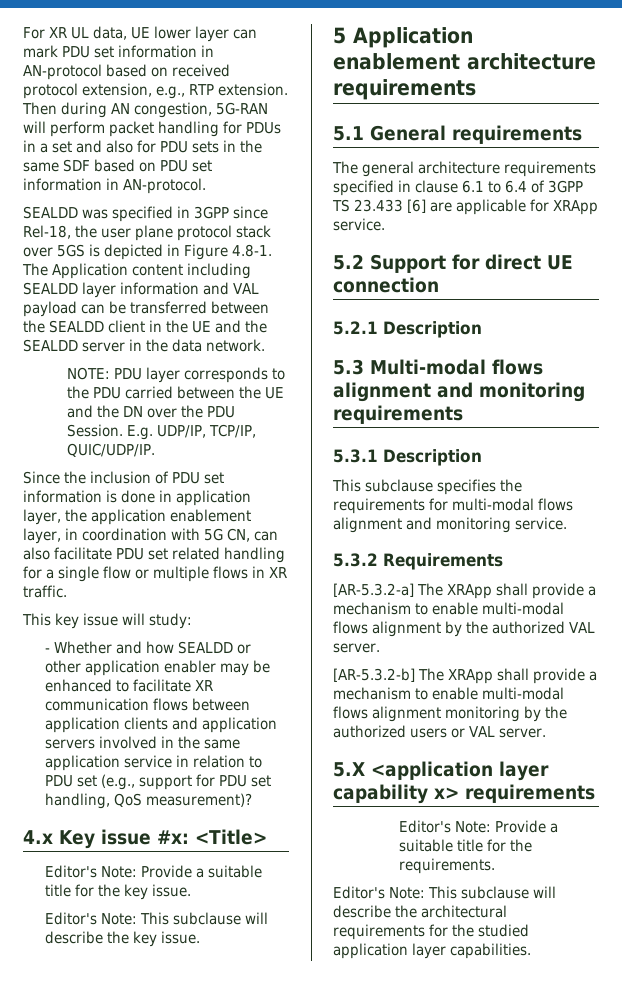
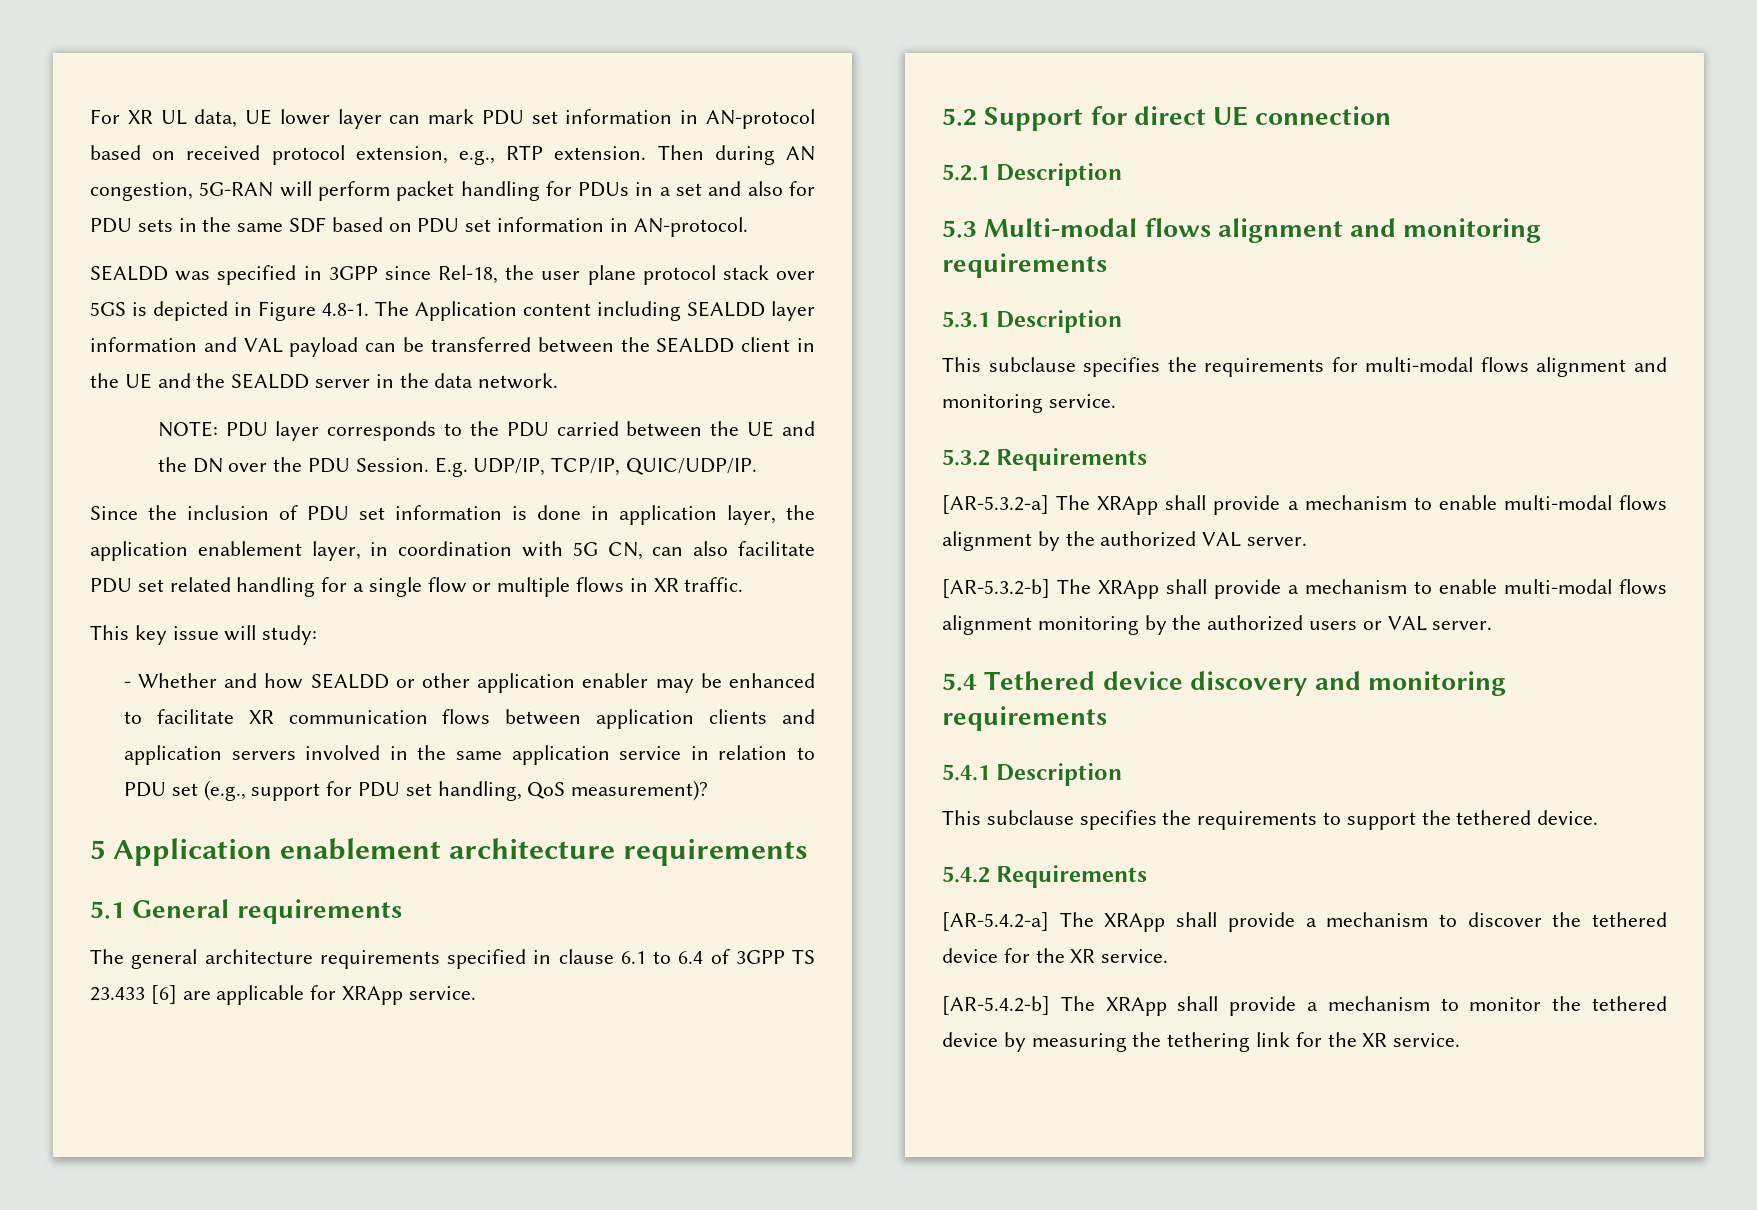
[23,829,267,849] [45,865,263,878] [45,884,192,900] [45,912,269,925] [45,931,201,947] // 4.x Key issue #x: <Title> // Editor's Note: Provide a suitable title for the key issue. // Editor's Note: This subclause will describe the key issue. -> (709, 790) none
[333,761,549,781] [333,784,595,804] [399,820,559,833] [399,839,533,852] [399,858,496,874] [333,886,557,899] [333,905,508,918] [333,924,530,940] [333,943,532,959] 5.X <application layer capability x> requirements // Editor's Note: Provide a suitable title for the requirements. // Editor's Note: This subclause will describe the architectural requirements for the studied application layer capabilities. -> [942,671,1507,696] [942,706,1107,731] [942,763,1123,786] [942,810,1599,830] [942,865,1148,888] [942,912,1667,932] [942,948,1169,963] [942,996,1667,1016] [942,1032,1461,1052] 5.4 Tethered device discovery and monitoring requirements // 5.4.1 Description // This subclause specifies the requirements to support the tethered device. // 5.4.2 Requirements // [AR-5.4.2-a] The XRApp shall provide a mechanism to discover the tethered device for the XR service. // [AR-5.4.2-b] The XRApp shall provide a mechanism to monitor the tethered device by measuring the tethering link for the XR service.

